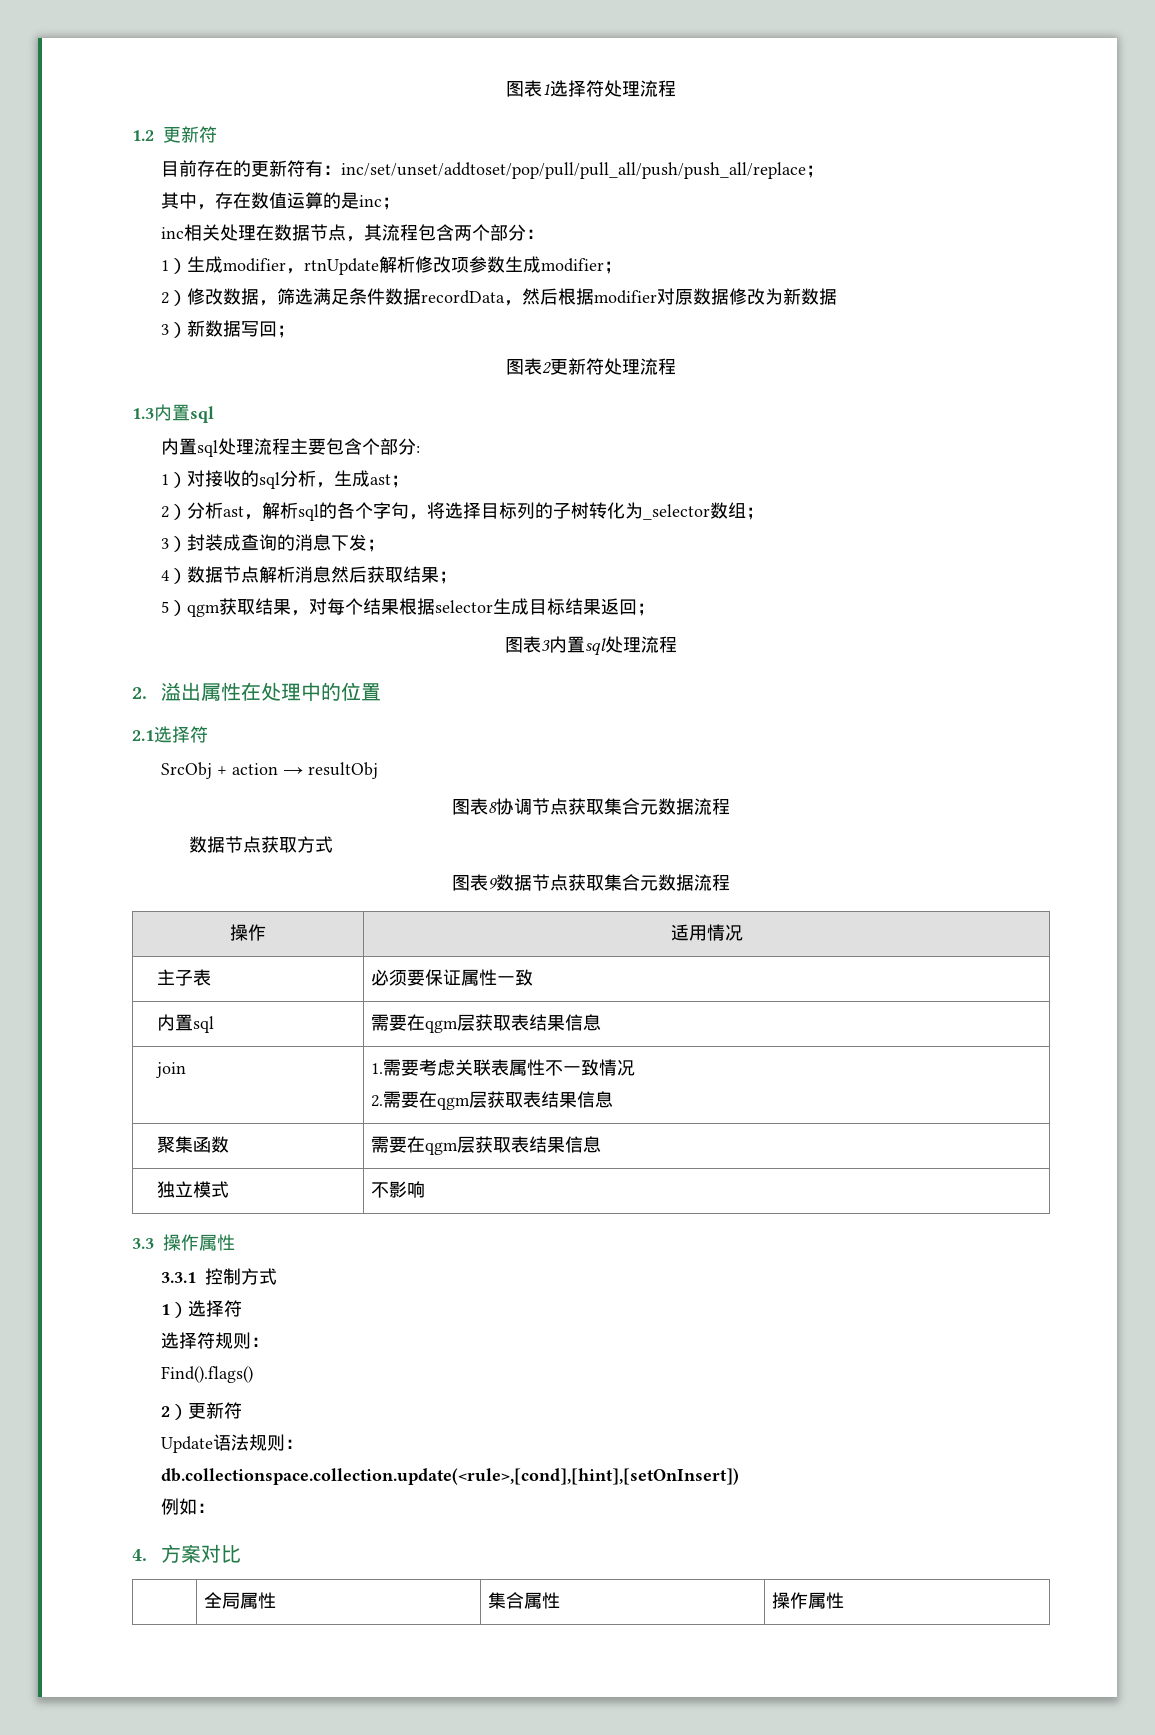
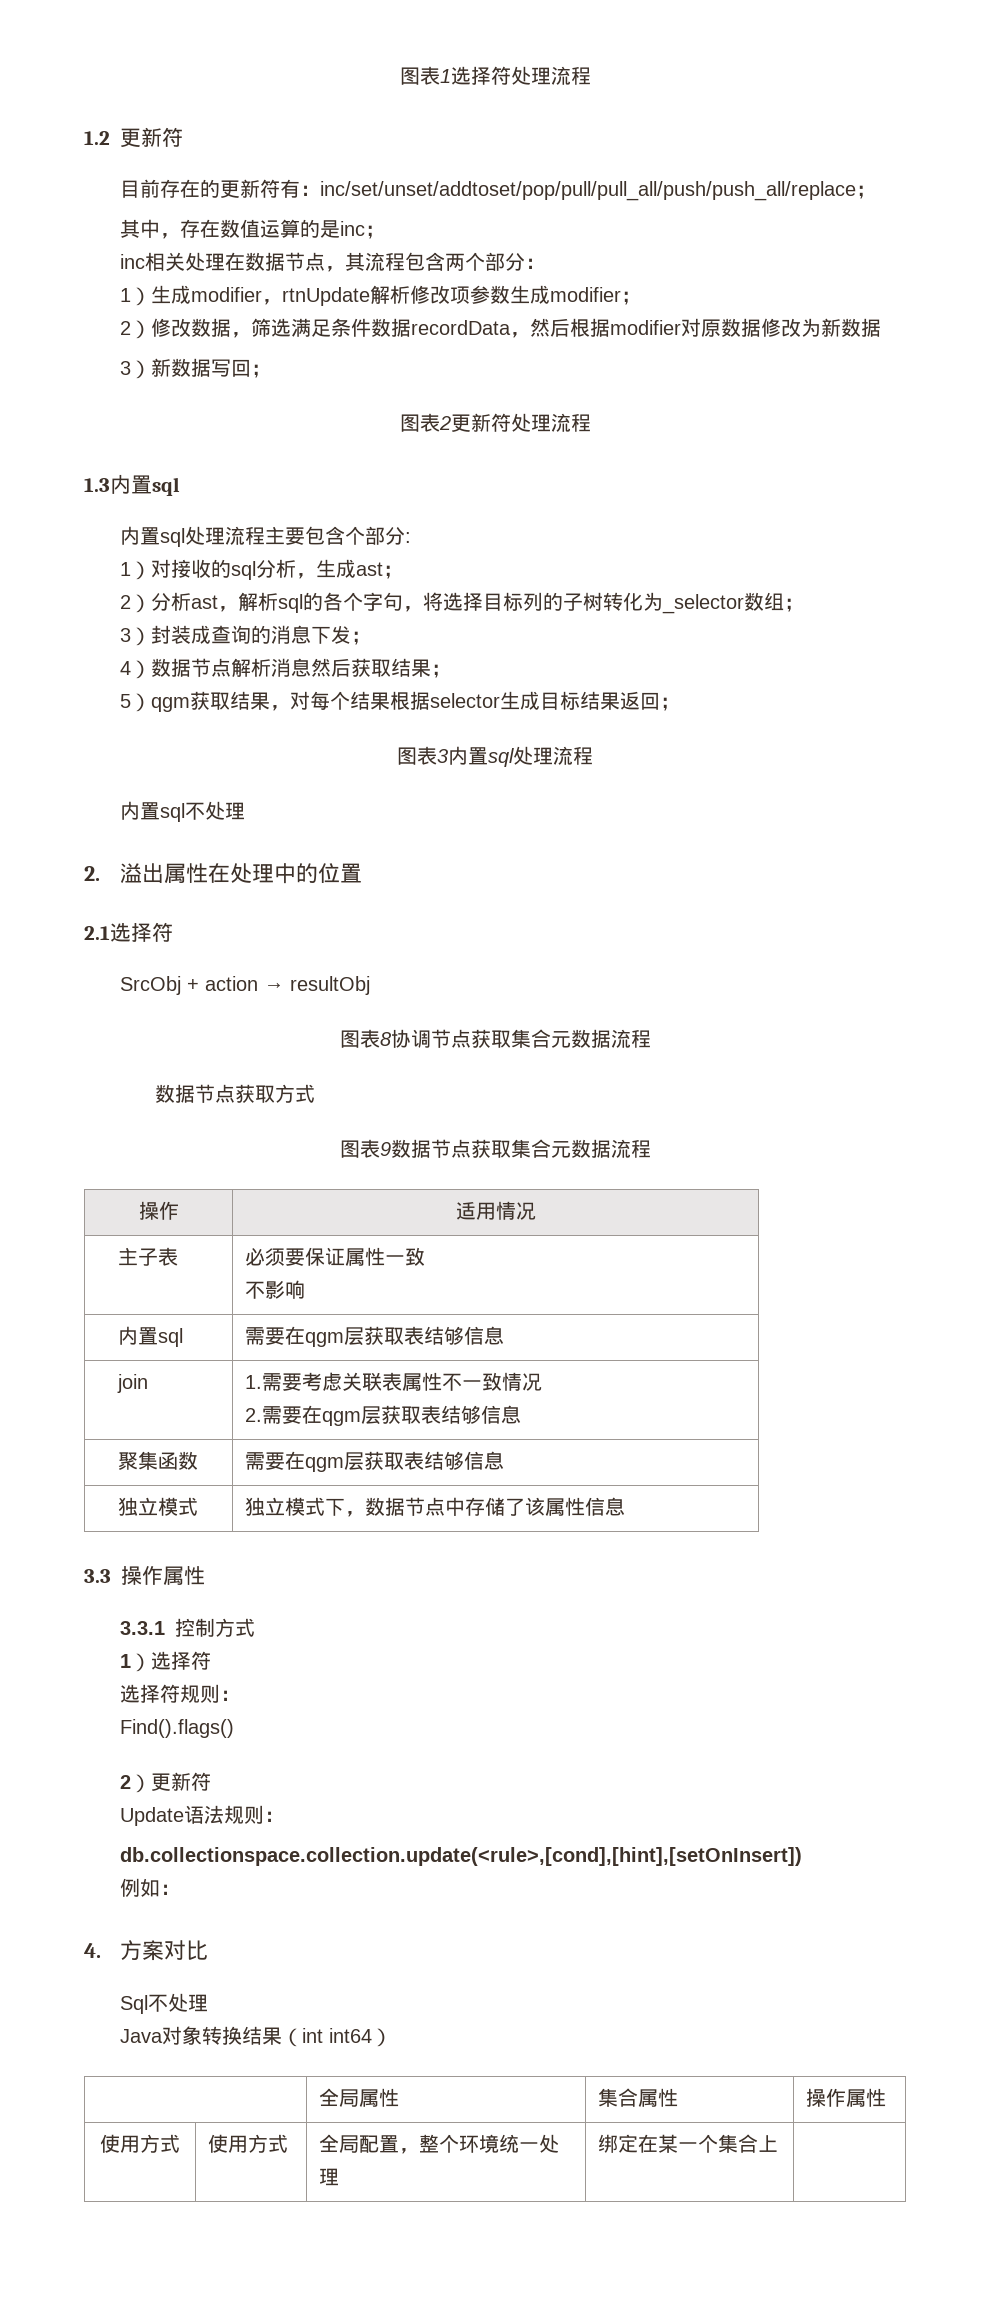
(677, 644) none -> [119,801,245,822] // 内置sql不处理
(533, 977) none -> [244,1280,305,1299] // 不影响
[546,1015,565,1031] 果 -> [443,1326,464,1345] 够
[558,1092,577,1108] 果 -> [460,1405,481,1424] 够
[546,1137,565,1153] 果 -> [443,1451,464,1470] 够
[370,1181,425,1198] 不影响 -> [244,1497,625,1517] 独立模式下，数据节点中存储了该属性信息
(241, 1554) none -> [119,1993,208,2014] [119,2026,392,2047] // Sql不处理 // Java对象转换结果（int int64）
(844, 1600) none -> [100,2134,180,2153] [207,2134,288,2153] [318,2134,559,2154] [318,2168,339,2186] [597,2134,778,2153] // 使用方式 | 使用方式 | 全局配置，整个环境统一处理 | 绑定在某一个集合上 |

